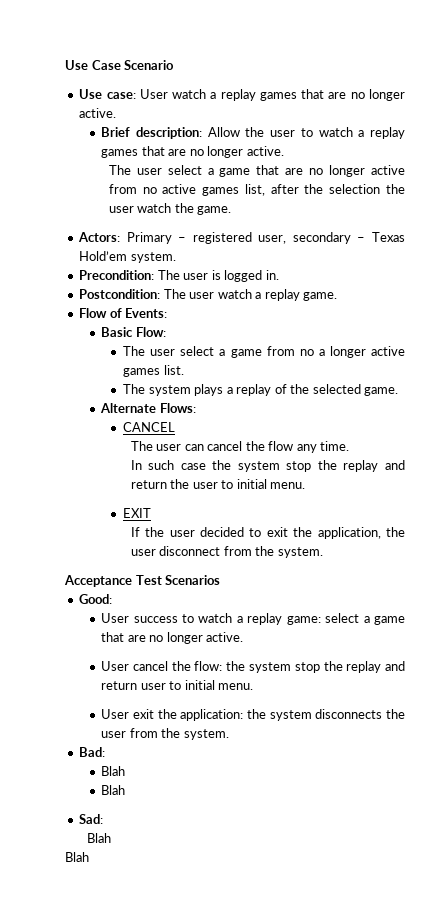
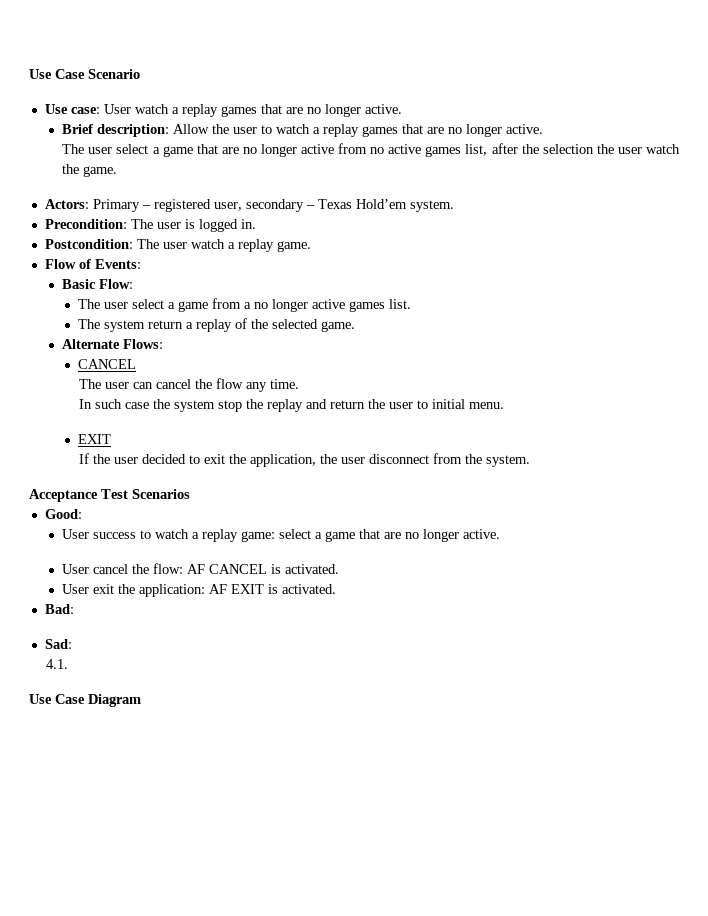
[299,349,325,356] no a -> [244,302,269,309] a no
[194,384,224,396] plays -> [148,320,184,329] return
[226,661,405,673] [101,680,254,690] [101,709,405,721] [101,728,229,740] the system stop the replay and return user to initial menu. // User exit the application: the system disconnects the user from the system. -> [186,564,339,574] [61,584,336,597] AF CANCEL is activated. // User exit the application: AF EXIT is activated.
[101,766,126,776] [101,785,126,795] // Blah // Blah -> (74, 609) none
[86,833,111,843] [65,852,89,862] Blah // Blah -> [45,659,68,669] [29,694,141,707] 4.1. // Use Case Diagram

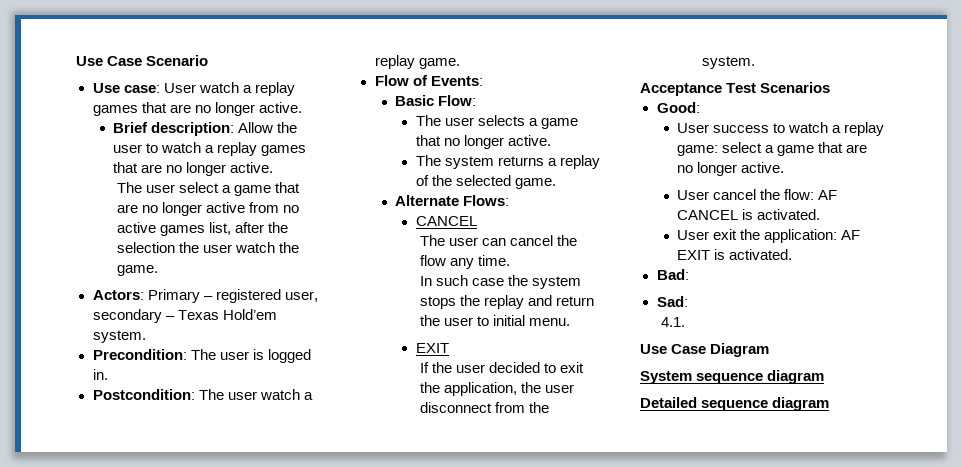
[132,298,412,312] select a game from a no longer active games list. -> [477,115,578,129] [415,135,551,149] selects a game that no longer active.
[148,320,184,329] return -> [497,156,544,166] returns
[217,400,242,412] stop -> [419,296,456,309] stops
(141, 700) none -> [640,370,825,384] [640,397,830,411] // System sequence diagram // Detailed sequence diagram

